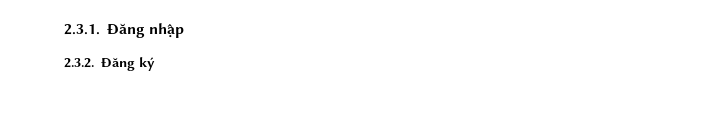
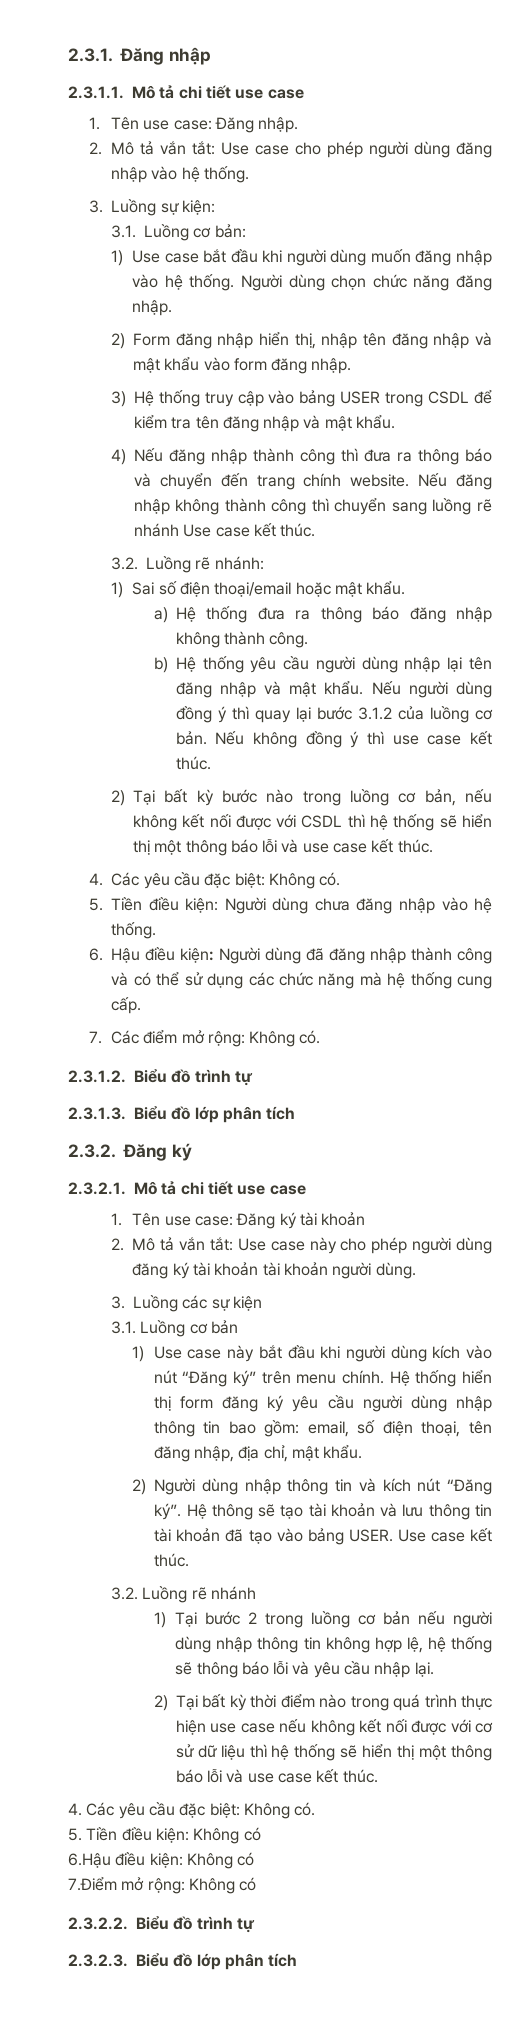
[64,57,155,71] 2.3.2. Đăng ký -> [68,85,304,99] [89,117,299,133] [89,141,492,158] [110,166,249,183] [89,199,216,216] [110,224,246,241] [110,249,493,266] [132,274,492,291] [132,300,173,316] [110,331,492,349] [132,356,352,374] [110,389,492,407] [133,414,396,432] [110,448,493,465] [133,472,493,490] [133,497,493,515] [133,523,316,537] [110,556,264,573] [110,580,406,598] [153,606,492,623] [175,631,309,648] [153,656,492,673] [175,680,492,698] [175,706,493,723] [175,731,492,748] [175,756,211,770] [110,789,492,806] [132,813,492,831] [132,838,433,856] [89,872,341,889] [89,897,493,914] [111,922,157,939] [89,947,492,964] [111,971,492,989] [111,997,142,1014] [89,1029,321,1047] [68,1069,253,1086] [68,1106,296,1123] [68,1143,192,1161] [68,1181,306,1195] [110,1212,366,1229] [110,1237,493,1254] [132,1262,416,1279] [110,1295,262,1312] [110,1320,238,1337] [132,1345,492,1362] [153,1369,492,1387] [153,1395,492,1412] [153,1420,492,1437] [153,1444,363,1462] [132,1478,492,1495] [154,1503,493,1520] [154,1528,492,1545] [154,1553,190,1567] [110,1586,256,1603] [153,1611,492,1628] [175,1636,492,1653] [175,1660,434,1678] [153,1693,492,1711] [175,1719,493,1736] [175,1743,493,1761] [175,1768,378,1783] [68,1802,316,1819] [68,1827,261,1844] [68,1852,255,1869] [68,1876,257,1894] [68,1916,255,1933] [68,1953,298,1970] 2.3.1.1. Mô tả chi tiết use case // 1. Tên use case: Đăng nhập. // 2. Mô tả vắn tắt: Use case cho phép người dùng đăng nhập vào hệ thống. // 3. Luồng sự kiện: // 3.1. Luồng cơ bản: // 1) Use case bắt đầu khi người dùng muốn đăng nhập vào hệ thống. Người dùng chọn chức năng đăng nhập. // 2) Form đăng nhập hiển thị, nhập tên đăng nhập và mật khẩu vào form đăng nhập. // 3) Hệ thống truy cập vào bảng USER trong CSDL để kiểm tra tên đăng nhập và mật khẩu. // 4) Nếu đăng nhập thành công thì đưa ra thông báo và chuyển đến trang chính website. Nếu đăng nhập không thành công thì chuyển sang luồng rẽ nhánh Use case kết thúc. // 3.2. Luồng rẽ nhánh: // 1) Sai số điện thoại/email hoặc mật khẩu. // a) Hệ thống đưa ra thông báo đăng nhập không thành công. // b) Hệ thống yêu cầu người dùng nhập lại tên đăng nhập và mật khẩu. Nếu người dùng đồng ý thì quay lại bước 3.1.2 của luồng cơ bản. Nếu không đồng ý thì use case kết thúc. // 2) Tại bất kỳ bước nào trong luồng cơ bản, nếu không kết nối được với CSDL thì hệ thống sẽ hiển thị một thông báo lỗi và use case kết thúc. // 4. Các yêu cầu đặc biệt: Không có. // 5. Tiền điều kiện: Người dùng chưa đăng nhập vào hệ thống. // 6. Hậu điều kiện: Người dùng đã đăng nhập thành công và có thể sử dụng các chức năng mà hệ thống cung cấp. // 7. Các điểm mở rộng: Không có. // 2.3.1.2. Biểu đồ trình tự // 2.3.1.3. Biểu đồ lớp phân tích // 2.3.2. Đăng ký // 2.3.2.1. Mô tả chi tiết use case // 1. Tên use case: Đăng ký tài khoản // 2. Mô tả vắn tắt: Use case này cho phép người dùng đăng ký tài khoản tài khoản người dùng. // 3. Luồng các sự kiện // 3.1. Luồng cơ bản // 1) Use case này bắt đầu khi người dùng kích vào nút “Đăng ký” trên menu chính. Hệ thống hiển thị form đăng ký yêu cầu người dùng nhập thông tin bao gồm: email, số điện thoại, tên đăng nhập, địa chỉ, mật khẩu. // 2) Người dùng nhập thông tin và kích nút “Đăng ký”. Hệ thông sẽ tạo tài khoản và lưu thông tin tài khoản đã tạo vào bảng USER. Use case kết thúc. // 3.2. Luồng rẽ nhánh // 1) Tại bước 2 trong luồng cơ bản nếu người dùng nhập thông tin không hợp lệ, hệ thống sẽ thông báo lỗi và yêu cầu nhập lại. // 2) Tại bất kỳ thời điểm nào trong quá trình thực hiện use case nếu không kết nối được với cơ sử dữ liệu thì hệ thống sẽ hiển thị một thông báo lỗi và use case kết thúc. // 4. Các yêu cầu đặc biệt: Không có. // 5. Tiền điều kiện: Không có // 6.Hậu điều kiện: Không có // 7.Điểm mở rộng: Không có // 2.3.2.2. Biểu đồ trình tự // 2.3.2.3. Biểu đồ lớp phân tích

